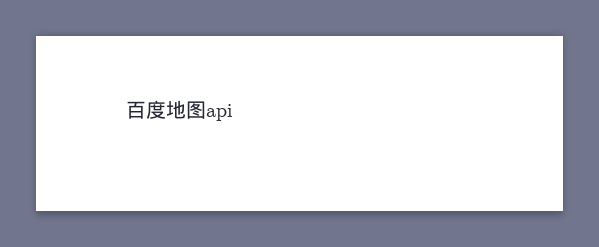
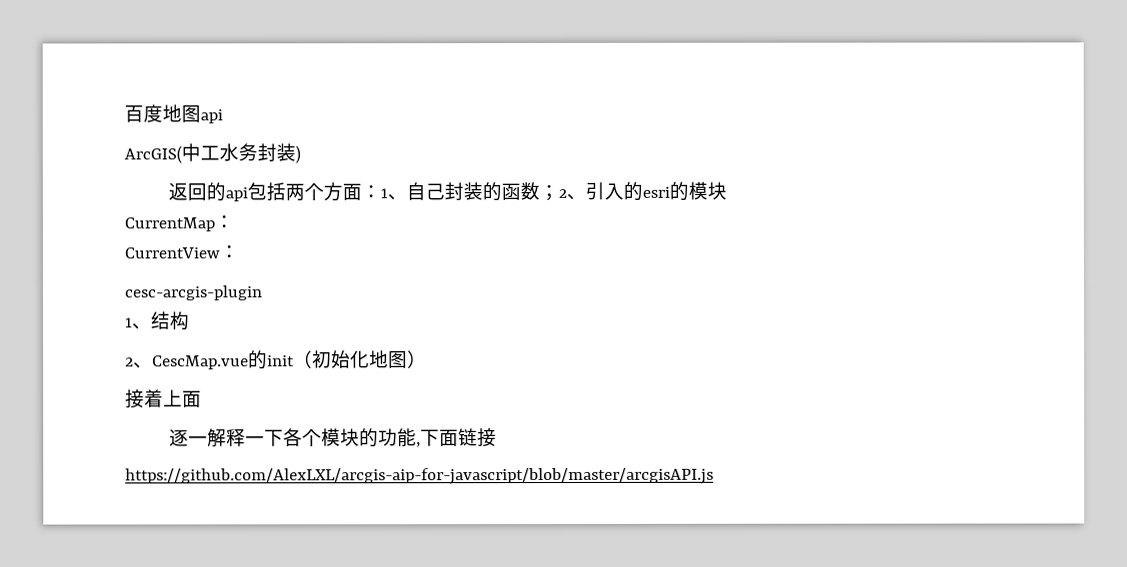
(233, 112) none -> [124,143,301,164] [168,181,728,202] [124,215,234,232] [124,245,239,259] [125,285,263,301] [125,311,190,331] [125,350,427,370] [125,389,202,409] [169,428,498,448] [125,467,714,485] // ArcGIS(中工水务封装) // 返回的api包括两个方面：1、自己封装的函数；2、引入的esri的模块 // CurrentMap： // CurrentView： // cesc-arcgis-plugin // 1、结构 // 2、CescMap.vue的init（初始化地图） // 接着上面 // 逐一解释一下各个模块的功能,下面链接 // https://github.com/AlexLXL/arcgis-aip-for-javascript/blob/master/arcgisAPI.js

